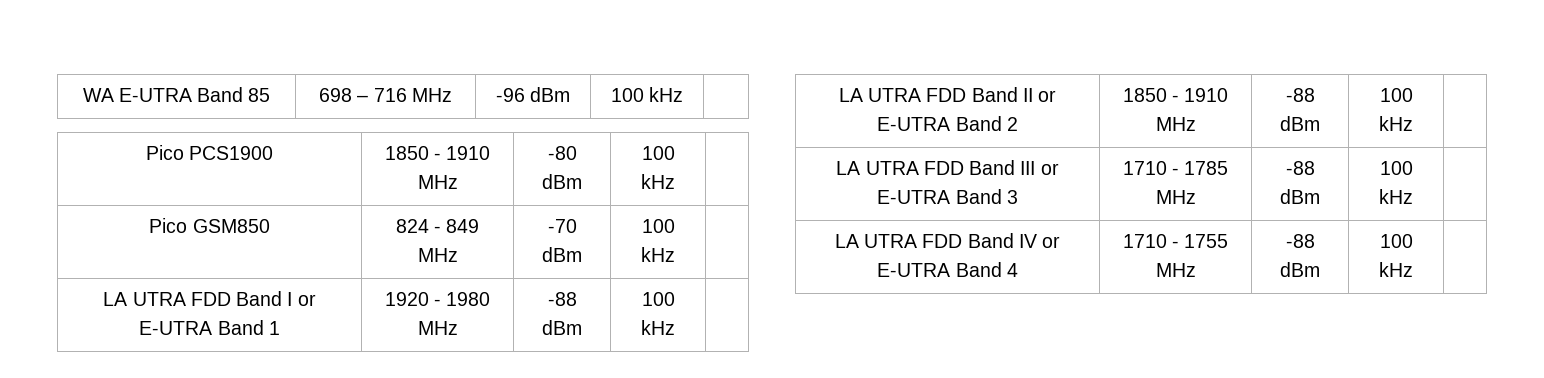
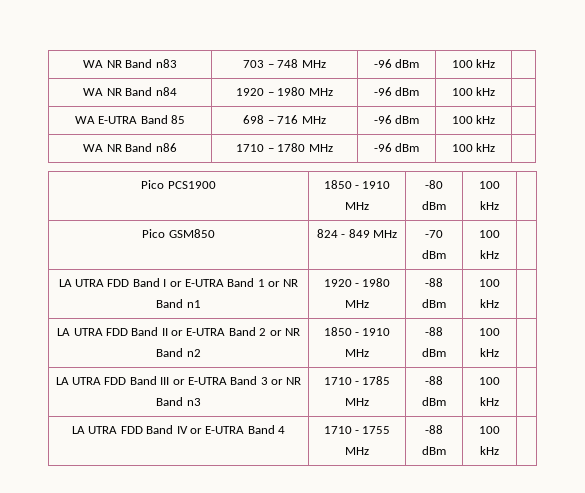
[82,88,114,102] WA -> [83,59,177,68] [243,59,326,68] [373,59,420,68] [451,59,496,68] [83,87,177,96] [236,87,333,96] [373,87,420,96] [451,87,496,96] [74,116,95,124] WA NR Band n83 | 703 – 748 MHz | -96 dBm | 100 kHz | // WA NR Band n84 | 1920 – 1980 MHz | -96 dBm | 100 kHz | // WA
(684, 94) none -> [83,143,177,152] [236,143,333,152] [373,143,420,152] [451,143,496,152] // WA NR Band n86 | 1710 – 1780 MHz | -96 dBm | 100 kHz |
(280, 328) none -> [268,279,299,287] [156,299,201,308] or NR Band n1
(1018, 124) none -> [269,328,300,336] [156,348,201,357] or NR Band n2
(1018, 197) none -> [271,377,302,385] [156,397,201,406] or NR Band n3

